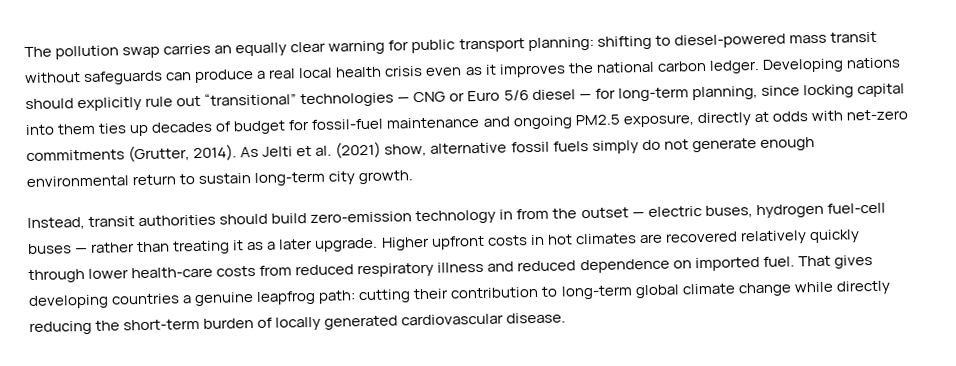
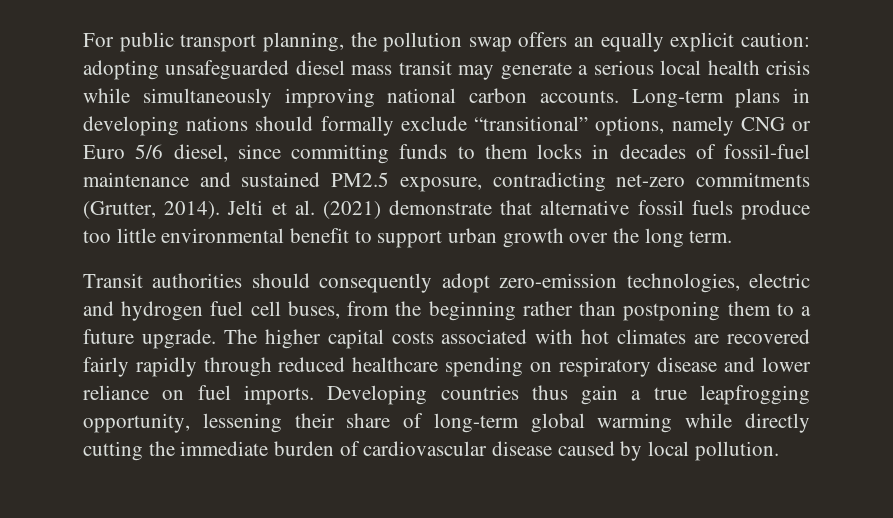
[24,46,52,58] The -> [83,32,377,52] For public transport planning, the
[163,43,212,55] carries -> [518,32,568,47] offers
[290,31,877,55] [24,57,901,85] [25,83,905,112] [25,119,311,137] clear warning for public transport planning: shifting to diesel-powered mass transit without safeguards can produce a real local health crisis even as it improves the national carbon ledger. Developing nations should explicitly rule out “transitional” technologies — CNG or Euro 5/6 diesel — for long-term planning, since locking capital into them ties up decades of budget for -> [670,32,810,52] [83,60,810,80] [83,88,810,108] [83,116,811,136] [83,144,716,164] explicit caution: adopting unsafeguarded diesel mass transit may generate a serious local health crisis while simultaneously improving national carbon accounts. Long-term plans in developing nations should formally exclude “transitional” options, namely CNG or Euro 5/6 diesel, since committing funds to them locks in decades of
[512,115,573,130] ongoing -> [241,172,321,187] sustained
[696,110,843,127] directly at odds with -> [492,172,606,192] contradicting
[240,146,260,158] As -> (221, 210) none
[384,143,428,157] show, -> [389,200,533,215] demonstrate that
[591,137,815,154] [26,170,414,188] [27,202,886,231] [28,229,860,255] [28,254,873,284] [28,280,891,310] [29,312,567,336] simply do not generate enough environmental return to sustain long-term city growth. // Instead, transit authorities should build zero-emission technology in from the outset — electric buses, hydrogen fuel-cell buses — rather than treating it as a later upgrade. Higher upfront costs in hot climates are recovered relatively quickly through lower health-care costs from reduced respiratory illness and reduced dependence on imported fuel. That gives developing countries a genuine leapfrog path: cutting their contribution to long-term global climate change while directly reducing the short-term burden of locally generated cardiovascular disease. -> [740,200,810,220] [83,228,733,248] [83,273,810,293] [83,301,812,321] [83,329,810,349] [83,357,811,377] [83,385,810,405] [83,413,811,433] [83,441,779,461] produce too little environmental benefit to support urban growth over the long term. // Transit authorities should consequently adopt zero-emission technologies, electric and hydrogen fuel cell buses, from the beginning rather than postponing them to a future upgrade. The higher capital costs associated with hot climates are recovered fairly rapidly through reduced healthcare spending on respiratory disease and lower reliance on fuel imports. Developing countries thus gain a true leapfrogging opportunity, lessening their share of long-term global warming while directly cutting the immediate burden of cardiovascular disease caused by local pollution.

